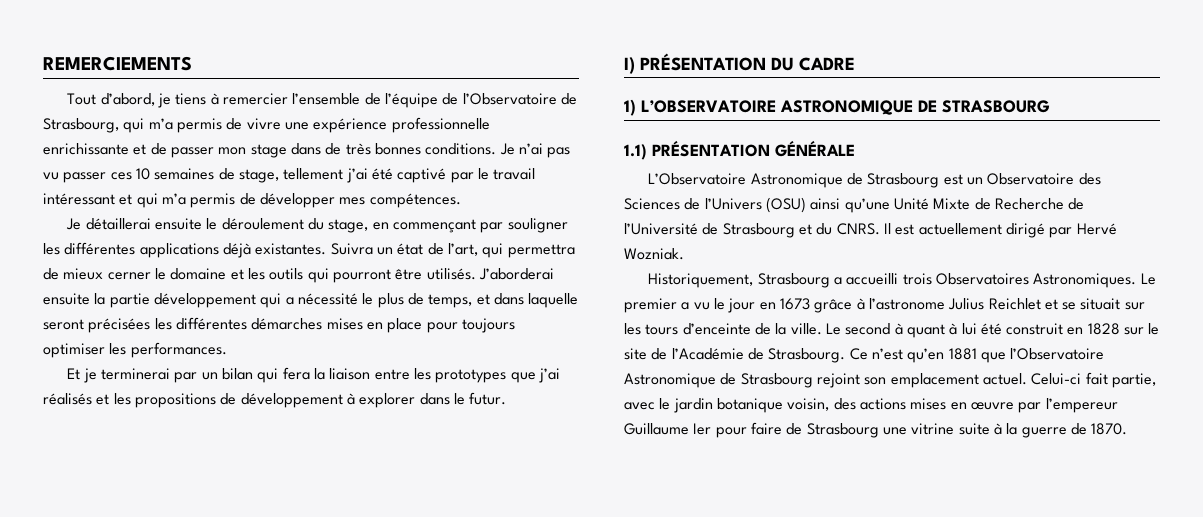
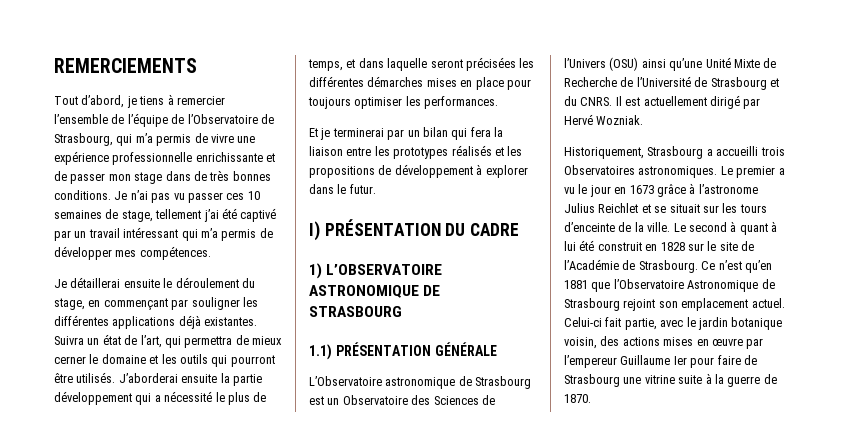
[477,168,489,180] le -> [74,231,87,238] un
[119,194,133,205] et -> (179, 232) none
[510,368,560,383] que j’ai -> (449, 153) none
[750,173,843,188] Astronomique -> [385,377,456,389] astronomique
[1033,273,1137,288] Astronomiques. -> [638,166,718,178] astronomiques.

